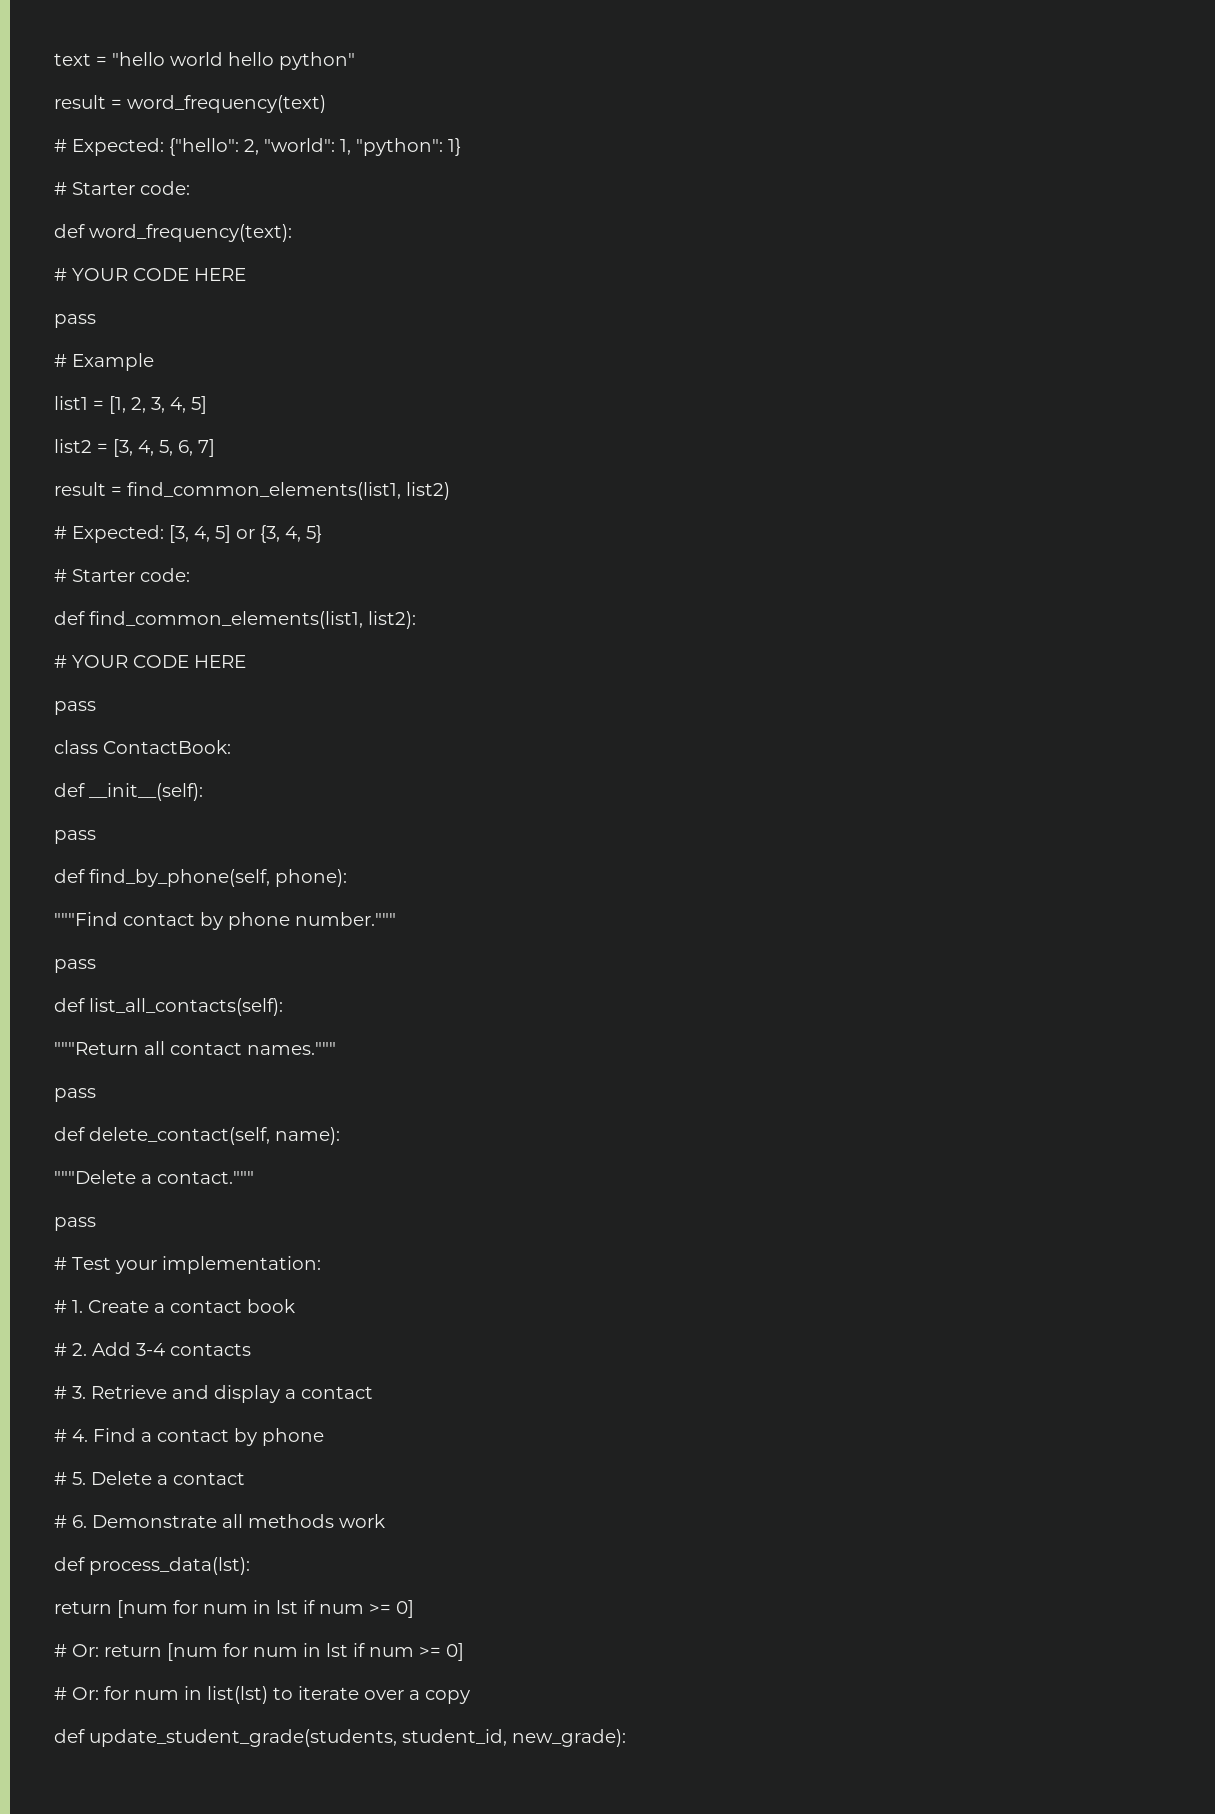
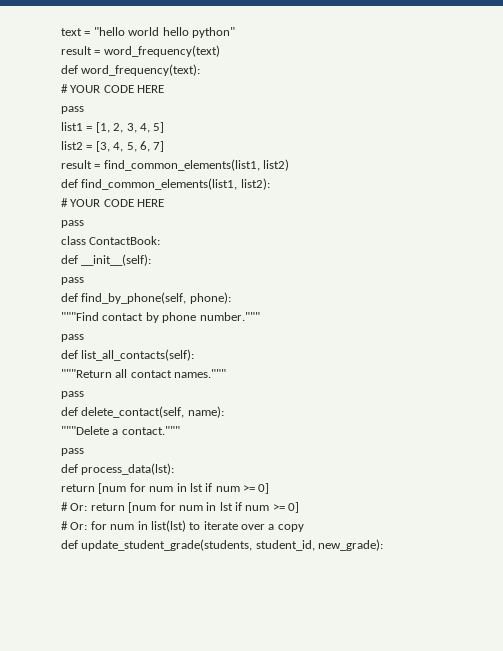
[54,138,461,156] [54,181,190,195] // # Expected: {"hello": 2, "world": 1, "python": 1} // # Starter code: -> (220, 51) none
[54,353,154,371] // # Example -> (84, 110) none
[54,525,322,543] [54,568,190,582] // # Expected: [3, 4, 5] or {3, 4, 5} // # Starter code: -> (290, 165) none
[54,1256,321,1274] [54,1299,295,1313] [54,1342,251,1356] [54,1385,373,1403] [54,1428,324,1446] [54,1471,245,1485] [54,1514,385,1528] // # Test your implementation: // # 1. Create a contact book // # 2. Add 3-4 contacts // # 3. Retrieve and display a contact // # 4. Find a contact by phone // # 5. Delete a contact // # 6. Demonstrate all methods work -> (84, 452) none

